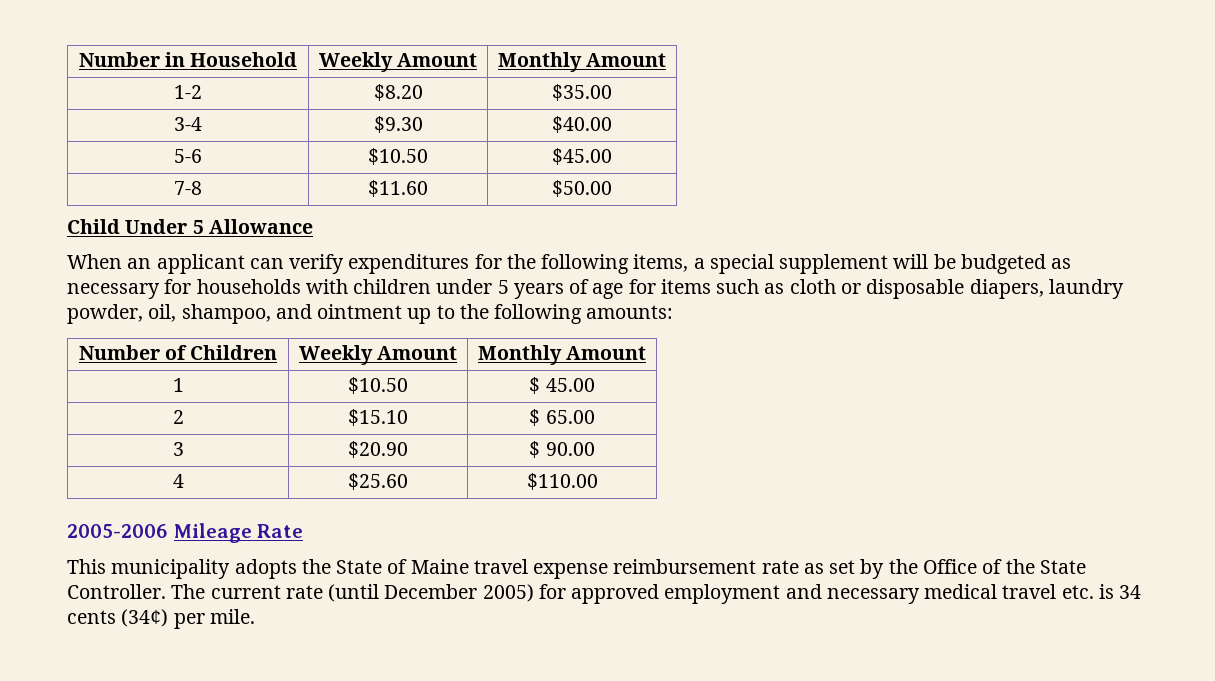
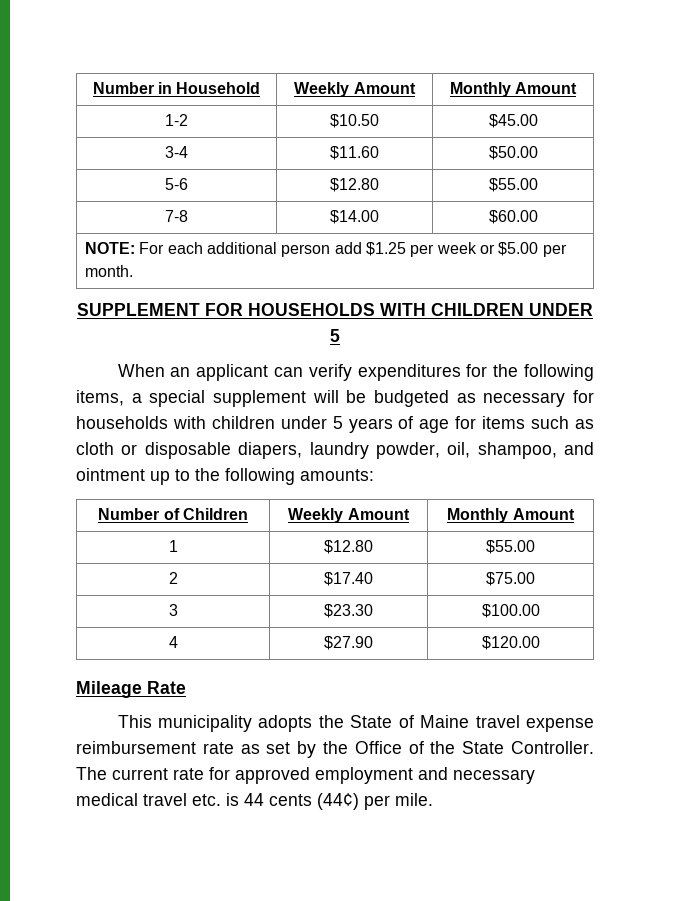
[373,84,423,101] [552,84,612,101] [174,117,202,131] [373,116,423,133] [552,116,612,133] [174,149,202,163] | $8.20 | $35.00 // 3-4 | $9.30 | $40.00 // 5-6 -> (188, 120) none
[174,181,202,195] 7-8 -> [165,146,188,158] 3-4
[67,219,313,234] // Child Under 5 Allowance -> [165,178,188,190] [330,178,379,192] [488,178,538,192] [165,210,188,222] [330,210,379,224] [488,210,538,224] [85,242,567,257] [85,265,134,277] [77,303,593,316] [330,329,340,342] // 5-6 | $12.80 | $55.00 // 7-8 | $14.00 | $60.00 // NOTE: For each additional person add $1.25 per week or $5.00 per month. // SUPPLEMENT FOR HOUSEHOLDS WITH CHILDREN UNDER 5
[348,377,408,394] [529,377,595,394] [172,410,184,424] [348,409,408,426] [529,409,595,426] [172,442,184,456] [348,441,408,458] [529,441,595,458] [172,474,184,488] [348,473,408,490] [526,473,598,490] [67,524,168,538] $10.50 | $ 45.00 // 2 | $15.10 | $ 65.00 // 3 | $20.90 | $ 90.00 // 4 | $25.60 | $110.00 // 2005-2006 -> [324,540,373,554] [486,540,535,554] [168,572,178,584] [324,572,373,586] [486,572,535,586] [168,604,178,616] [324,604,373,618] [481,604,540,618] [168,636,178,648] [324,636,373,650] [481,636,540,650] $12.80 | $55.00 // 2 | $17.40 | $75.00 // 3 | $23.30 | $100.00 // 4 | $27.90 | $120.00 //
[328,584,534,602] (until December 2005) -> (204, 774) none
[1119,585,1142,599] [67,609,169,627] 34 cents (34¢) -> [244,793,359,810] 44 cents (44¢)

